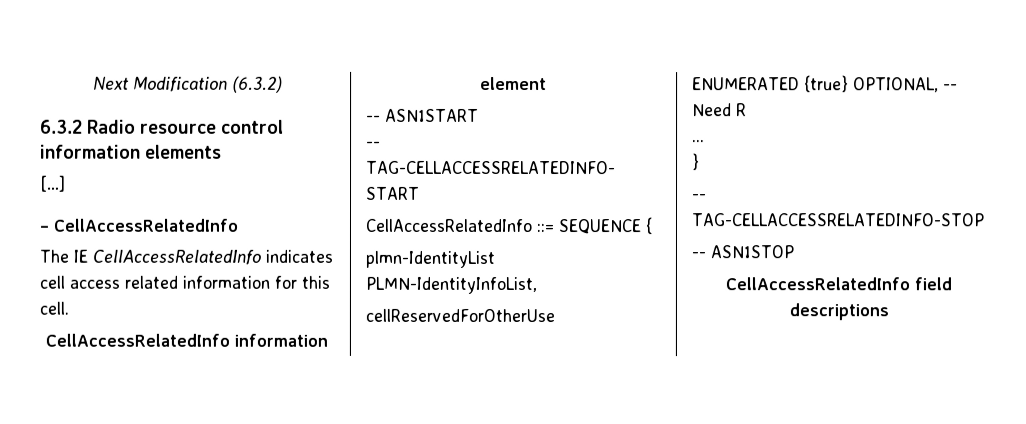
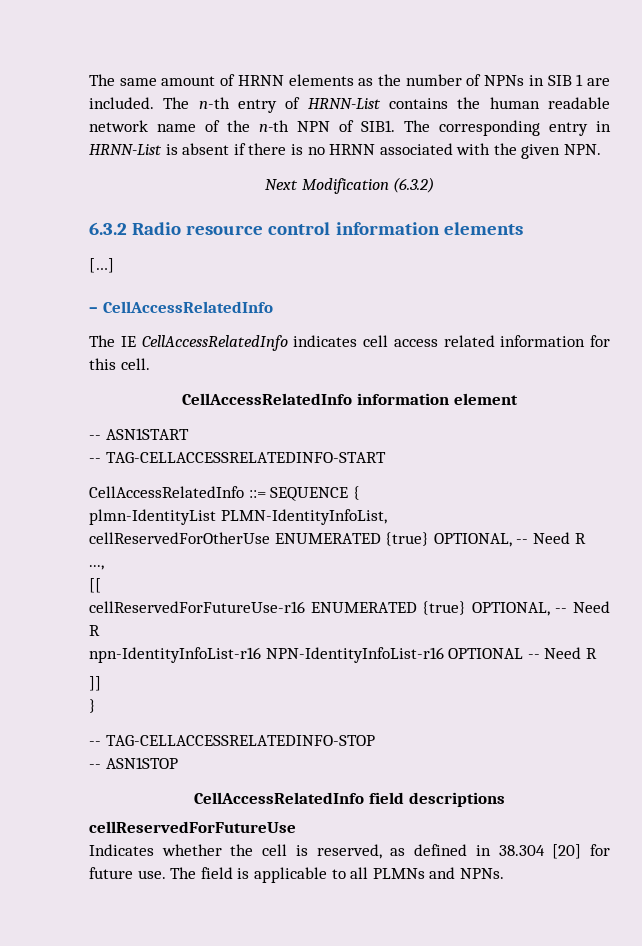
(92, 83) none -> [89,74,610,86] [89,97,610,113] [89,120,611,136] [89,143,602,159] The same amount of HRNN elements as the number of NPNs in SIB 1 are included. The n-th entry of HRNN-List contains the human readable network name of the n-th NPN of SIB1. The corresponding entry in HRNN-List is absent if there is no HRNN associated with the given NPN. //
[692,139,705,143] ... -> [89,565,104,570] [89,578,101,593] [89,601,610,616] [89,625,100,636] [89,647,597,663] [89,676,101,691] ..., // [[ // cellReservedForFutureUse-r16 ENUMERATED {true} OPTIONAL, -- Need R // npn-IdentityInfoList-r16 NPN-IdentityInfoList-r16 OPTIONAL -- Need R // ]]
(889, 312) none -> [89,821,296,833] [89,844,611,859] [89,867,504,883] // cellReservedForFutureUse // Indicates whether the cell is reserved, as defined in 38.304 [20] for future use. The field is applicable to all PLMNs and NPNs.

